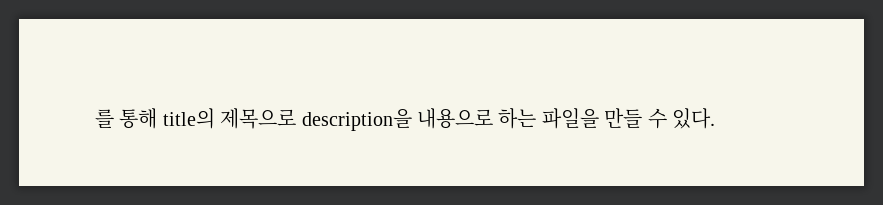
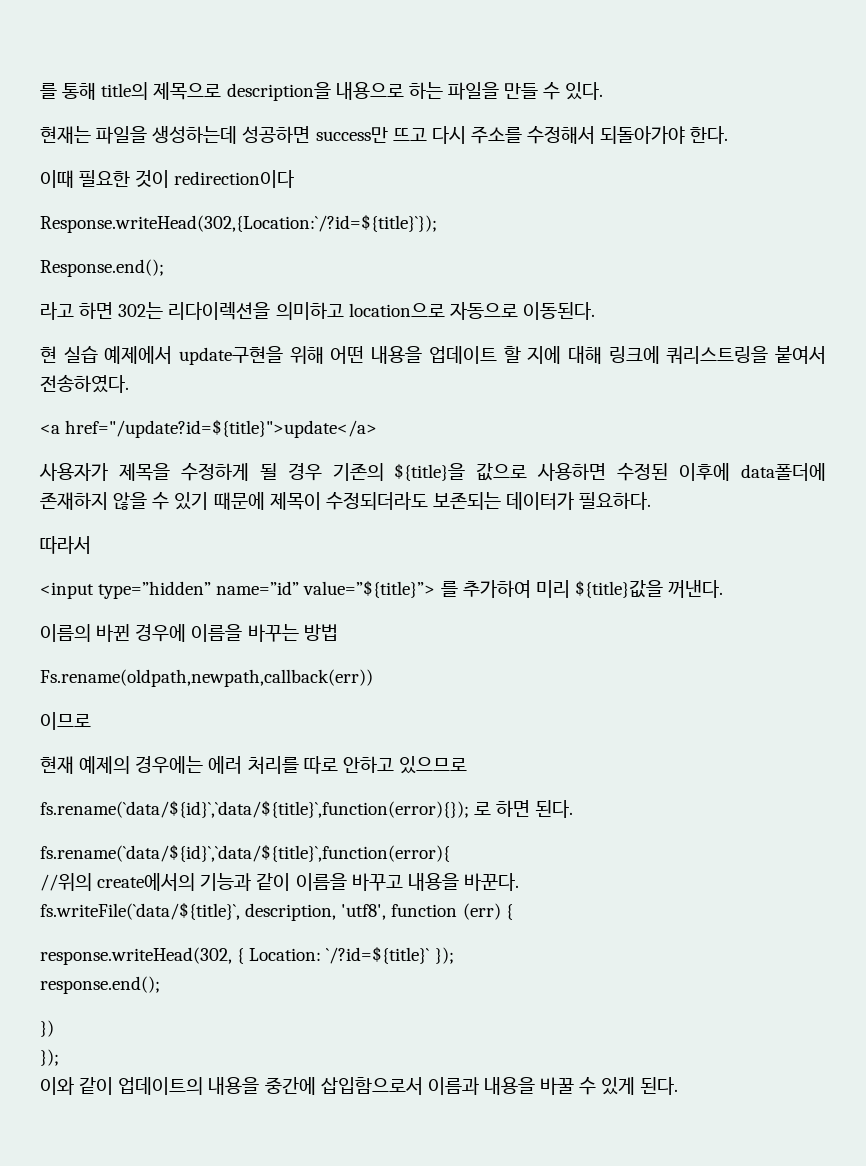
(715, 118) none -> [40,126,729,144] [40,170,295,188] [40,214,437,233] [40,259,164,277] [40,302,595,320] [40,346,826,365] [40,374,129,393] [40,419,378,438] [39,463,826,481] [40,492,652,510] [40,536,91,554] [40,580,724,599] [40,624,338,642] [40,669,373,687] [40,712,91,730] [40,756,467,774] [40,800,574,818] [40,844,450,862] [40,873,519,891] [40,902,513,921] [40,946,454,965] [40,976,160,994] [40,1020,54,1037] [40,1049,59,1066] [40,1077,679,1095] // 현재는 파일을 생성하는데 성공하면 success만 뜨고 다시 주소를 수정해서 되돌아가야 한다. // 이때 필요한 것이 redirection이다 // Response.writeHead(302,{Location:`/?id=${title}`}); // Response.end(); // 라고 하면 302는 리다이렉션을 의미하고 location으로 자동으로 이동된다. // 현 실습 예제에서 update구현을 위해 어떤 내용을 업데이트 할 지에 대해 링크에 쿼리스트링을 붙여서 전송하였다. // <a href="/update?id=${title}">update</a> // 사용자가 제목을 수정하게 될 경우 기존의 ${title}을 값으로 사용하면 수정된 이후에 data폴더에 존재하지 않을 수 있기 때문에 제목이 수정되더라도 보존되는 데이터가 필요하다. // 따라서 // <input type=”hidden” name=”id” value=”${title}”> 를 추가하여 미리 ${title}값을 꺼낸다. // 이름의 바뀐 경우에 이름을 바꾸는 방법 // Fs.rename(oldpath,newpath,callback(err)) // 이므로 // 현재 예제의 경우에는 에러 처리를 따로 안하고 있으므로 // fs.rename(`data/${id}`,`data/${title}`,function(error){}); 로 하면 된다. // fs.rename(`data/${id}`,`data/${title}`,function(error){ // //위의 create에서의 기능과 같이 이름을 바꾸고 내용을 바꾼다. // fs.writeFile(`data/${title}`, description, 'utf8', function (err) { // response.writeHead(302, { Location: `/?id=${title}` }); // response.end(); // }) // }); // 이와 같이 업데이트의 내용을 중간에 삽입함으로서 이름과 내용을 바꿀 수 있게 된다.

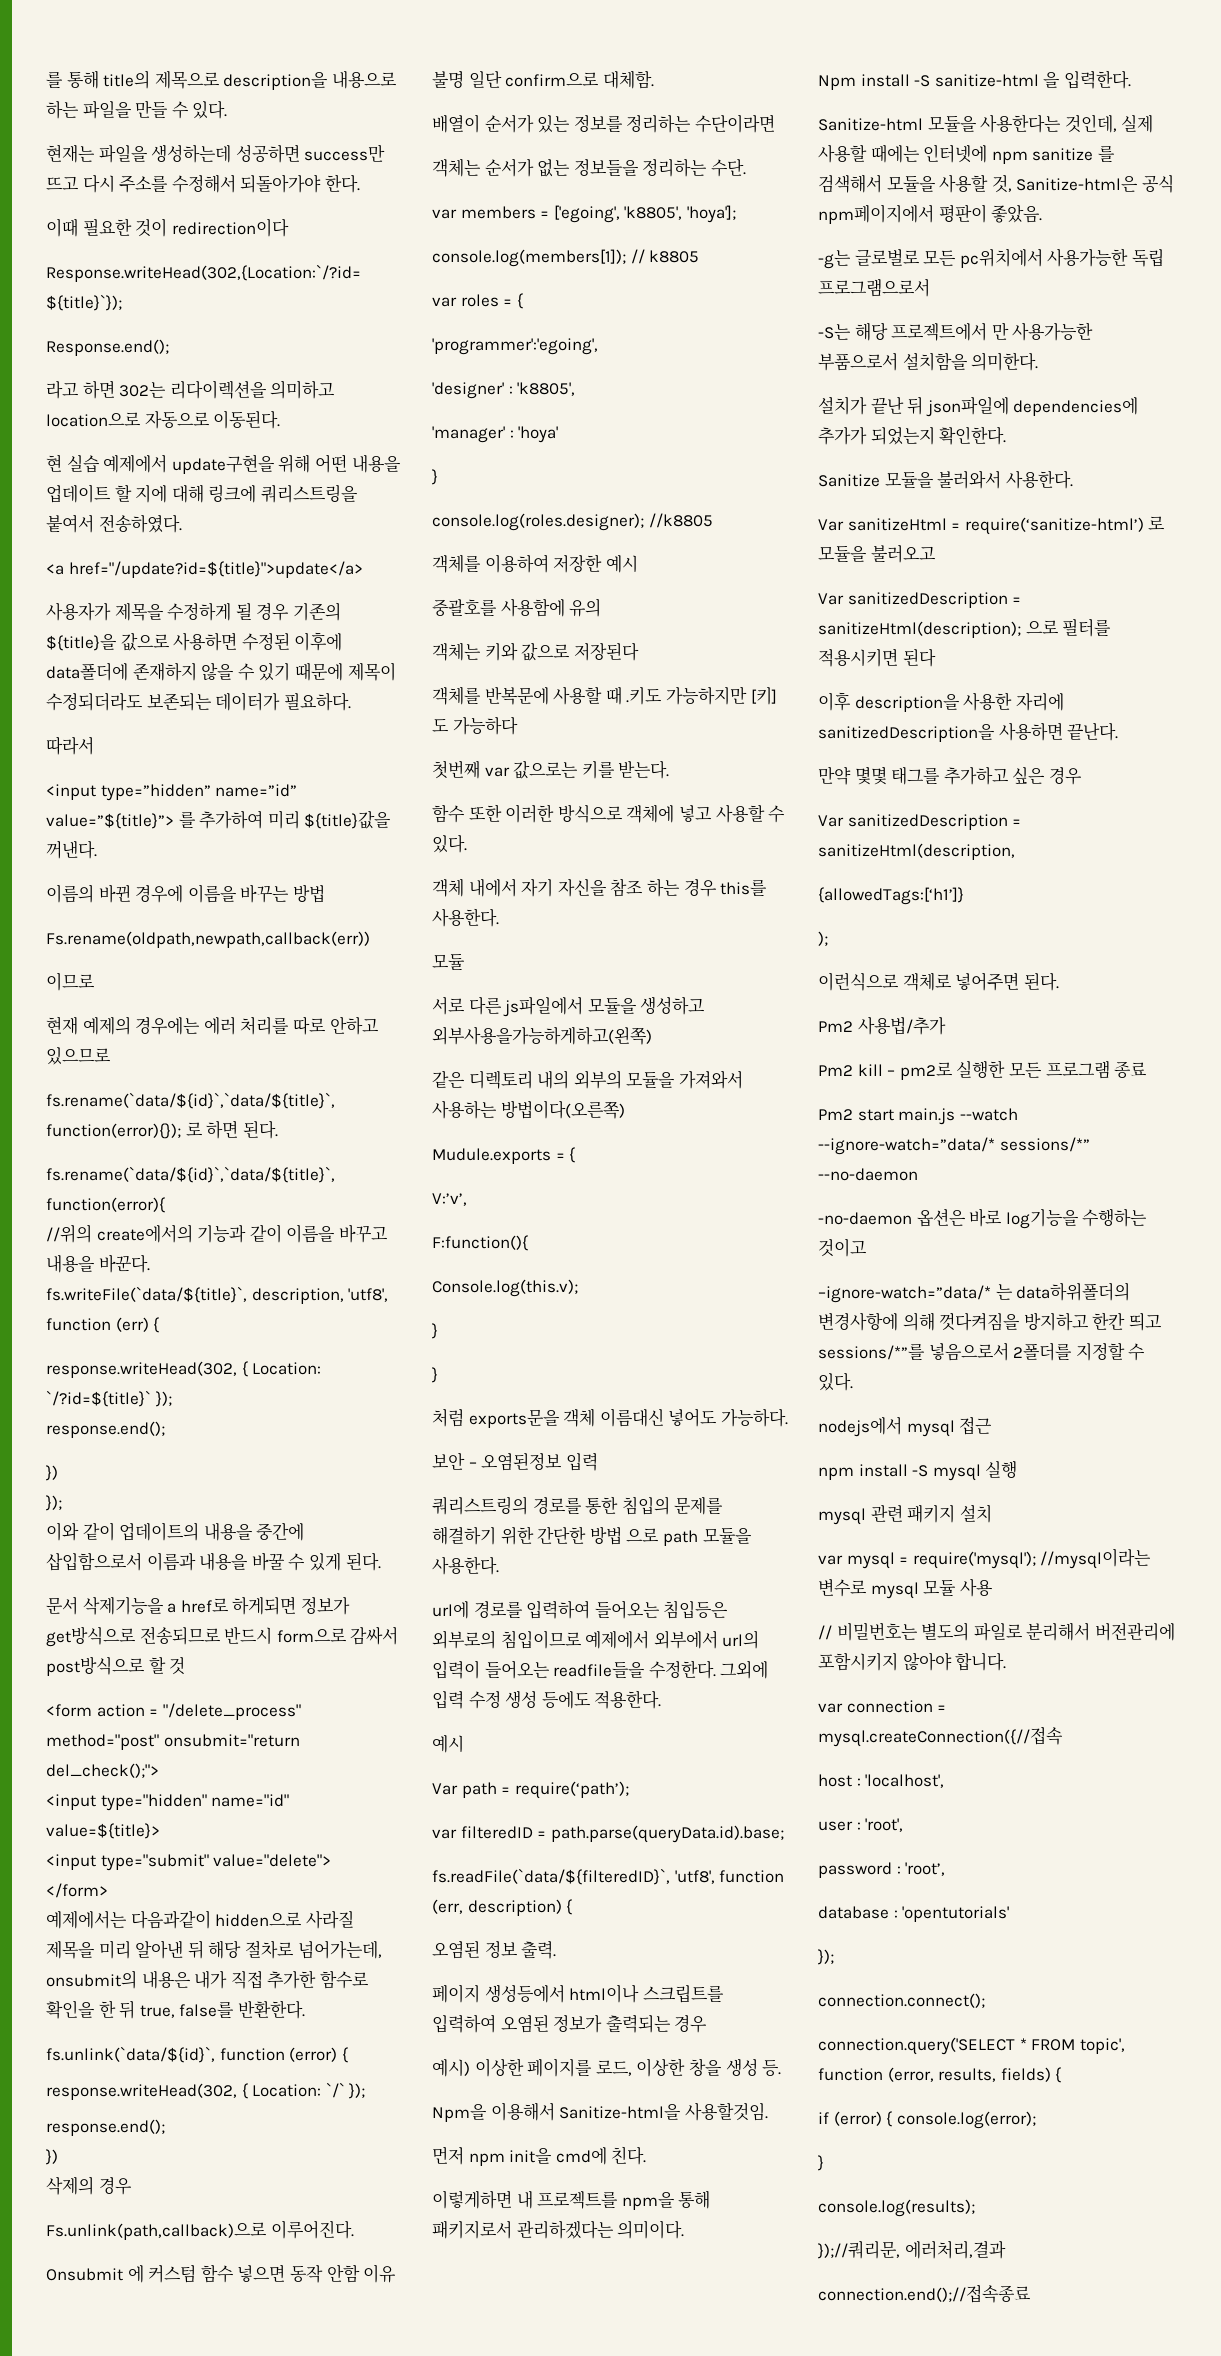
(679, 1086) none -> [46,1596,350,1615] [46,1626,399,1647] [46,1656,186,1676] [46,1703,301,1720] [46,1734,300,1750] [46,1763,159,1778] [46,1794,290,1811] [46,1823,160,1839] [46,1854,332,1871] [46,1883,108,1898] [46,1910,354,1929] [46,1940,382,1959] [46,1970,369,1989] [46,2000,305,2019] [46,2046,348,2063] [46,2082,366,2100] [46,2119,165,2136] [46,2149,58,2165] [46,2176,132,2195] [46,2220,354,2240] [46,2264,397,2283] [432,70,654,89] [432,114,775,133] [432,158,746,177] [432,205,736,223] [432,249,700,267] [432,293,523,309] [432,338,598,355] [432,382,576,399] [432,426,559,443] [432,469,438,485] [432,513,713,531] [432,554,638,573] [432,598,602,617] [432,642,639,661] [432,686,777,705] [432,717,518,735] [432,760,670,779] [432,804,786,823] [432,835,467,853] [432,878,768,897] [432,908,499,927] [432,954,465,970] [432,996,706,1017] [432,1026,652,1045] [432,1070,743,1089] [432,1100,625,1119] [432,1147,576,1164] [432,1193,467,1206] [432,1235,528,1251] [432,1279,578,1297] [432,1323,438,1339] [432,1367,438,1383] [432,1408,788,1428] [432,1452,598,1471] [432,1496,724,1515] [432,1526,752,1546] [432,1556,499,1575] [432,1600,729,1619] [432,1630,760,1649] [432,1660,769,1679] [432,1690,662,1709] [432,1735,464,1753] [432,1781,629,1799] [432,1825,784,1843] [432,1868,785,1885] [432,1899,573,1916] [432,1940,557,1959] [432,1984,724,2003] [432,2014,708,2033] [432,2058,782,2077] [432,2102,768,2122] [432,2146,647,2166] [432,2190,711,2210] [432,2220,685,2239] [818,70,1131,90] [818,114,1154,133] [818,144,1115,164] [818,174,1174,193] [818,204,1043,224] [818,248,1164,269] [818,278,930,297] [818,322,1094,341] [818,352,1039,371] [818,396,1139,417] [818,426,1007,445] [818,470,1073,489] [818,516,1166,535] [818,545,936,563] [818,592,1022,608] [818,619,1112,638] [818,648,936,667] [818,692,1064,712] [818,722,1119,742] [818,766,1082,785] [818,814,1022,830] [818,843,1015,860] [818,887,964,905] [818,931,828,946] [818,972,1059,991] [818,1016,946,1035] [818,1060,1148,1080] [818,1108,1018,1125] [818,1137,1090,1155] [818,1168,918,1181] [818,1208,1148,1229] [818,1238,867,1257] [818,1282,1131,1303] [818,1312,1162,1331] [818,1342,1146,1361] [818,1373,853,1391] [818,1416,993,1437] [818,1461,1018,1481] [818,1504,992,1525] [818,1548,1152,1569] [818,1578,993,1599] [818,1622,1175,1641] [818,1652,1007,1671] [818,1700,947,1713] [818,1726,1063,1747] [818,1774,945,1788] [818,1818,904,1832] [818,1862,946,1878] [818,1906,1010,1922] [818,1949,834,1965] [818,1993,985,2008] [818,2037,1125,2055] [818,2067,1062,2083] [818,2111,1036,2129] [818,2155,824,2171] [818,2199,975,2217] [818,2240,1006,2259] [818,2284,1031,2303] // 문서 삭제기능을 a href로 하게되면 정보가 get방식으로 전송되므로 반드시 form으로 감싸서 post방식으로 할 것 // <form action = "/delete_process" method="post" onsubmit="return del_check();"> // <input type="hidden" name="id" value=${title}> // <input type="submit" value="delete"> // </form> // 예제에서는 다음과같이 hidden으로 사라질 제목을 미리 알아낸 뒤 해당 절차로 넘어가는데, onsubmit의 내용은 내가 직접 추가한 함수로 확인을 한 뒤 true, false를 반환한다. // fs.unlink(`data/${id}`, function (error) { // response.writeHead(302, { Location: `/` }); // response.end(); // }) // 삭제의 경우 // Fs.unlink(path,callback)으로 이루어진다. // Onsubmit 에 커스텀 함수 넣으면 동작 안함 이유 불명 일단 confirm으로 대체함. // 배열이 순서가 있는 정보를 정리하는 수단이라면 // 객체는 순서가 없는 정보들을 정리하는 수단. // var members = ['egoing', 'k8805', 'hoya']; // console.log(members[1]); // k8805 // var roles = { // 'programmer':'egoing', // 'designer' : 'k8805', // 'manager' : 'hoya' // } // console.log(roles.designer); //k8805 // 객체를 이용하여 저장한 예시 // 중괄호를 사용함에 유의 // 객체는 키와 값으로 저장된다 // 객체를 반복문에 사용할 때 .키도 가능하지만 [키] 도 가능하다 // 첫번째 var 값으로는 키를 받는다. // 함수 또한 이러한 방식으로 객체에 넣고 사용할 수 있다. // 객체 내에서 자기 자신을 참조 하는 경우 this를 사용한다. // 모듈 // 서로 다른 js파일에서 모듈을 생성하고 외부사용을가능하게하고(왼쪽) // 같은 디렉토리 내의 외부의 모듈을 가져와서 사용하는 방법이다(오른쪽) // Mudule.exports = { // V:’v’, // F:function(){ // Console.log(this.v); // } // } // 처럼 exports문을 객체 이름대신 넣어도 가능하다. // 보안 – 오염된정보 입력 // 쿼리스트링의 경로를 통한 침입의 문제를 해결하기 위한 간단한 방법 으로 path 모듈을 사용한다. // url에 경로를 입력하여 들어오는 침입등은 외부로의 침입이므로 예제에서 외부에서 url의 입력이 들어오는 readfile들을 수정한다. 그외에 입력 수정 생성 등에도 적용한다. // 예시 // Var path = require(‘path’); // var filteredID = path.parse(queryData.id).base; // fs.readFile(`data/${filteredID}`, 'utf8', function (err, description) { // 오염된 정보 출력. // 페이지 생성등에서 html이나 스크립트를 입력하여 오염된 정보가 출력되는 경우 // 예시) 이상한 페이지를 로드, 이상한 창을 생성 등. // Npm을 이용해서 Sanitize-html을 사용할것임. // 먼저 npm init을 cmd에 친다. // 이렇게하면 내 프로젝트를 npm을 통해 패키지로서 관리하겠다는 의미이다. // Npm install -S sanitize-html 을 입력한다. // Sanitize-html 모듈을 사용한다는 것인데, 실제 사용할 때에는 인터넷에 npm sanitize 를 검색해서 모듈을 사용할 것, Sanitize-html은 공식 npm페이지에서 평판이 좋았음. // -g는 글로벌로 모든 pc위치에서 사용가능한 독립 프로그램으로서 // -S는 해당 프로젝트에서 만 사용가능한 부품으로서 설치함을 의미한다. // 설치가 끝난 뒤 json파일에 dependencies에 추가가 되었는지 확인한다. // Sanitize 모듈을 불러와서 사용한다. // Var sanitizeHtml = require(‘sanitize-html’) 로 모듈을 불러오고 // Var sanitizedDescription = sanitizeHtml(description); 으로 필터를 적용시키면 된다 // 이후 description을 사용한 자리에 sanitizedDescription을 사용하면 끝난다. // 만약 몇몇 태그를 추가하고 싶은 경우 // Var sanitizedDescription = sanitizeHtml(description, // {allowedTags:[‘h1’]} // ); // 이런식으로 객체로 넣어주면 된다. // Pm2 사용법/추가 // Pm2 kill – pm2로 실행한 모든 프로그램 종료 // Pm2 start main.js --watch --ignore-watch=”data/* sessions/*” --no-daemon // -no-daemon 옵션은 바로 log기능을 수행하는 것이고 // –ignore-watch=”data/* 는 data하위폴더의 변경사항에 의해 껏다켜짐을 방지하고 한칸 띄고 sessions/*”를 넣음으로서 2폴더를 지정할 수 있다. // nodejs에서 mysql 접근 // npm install -S mysql 실행 // mysql 관련 패키지 설치 // var mysql = require('mysql'); //mysql이라는 변수로 mysql 모듈 사용 // // 비밀번호는 별도의 파일로 분리해서 버전관리에 포함시키지 않아야 합니다. // var connection = mysql.createConnection({//접속 // host : 'localhost', // user : 'root', // password : 'root’, // database : 'opentutorials' // }); // connection.connect(); // connection.query('SELECT * FROM topic', function (error, results, fields) { // if (error) { console.log(error); // } // console.log(results); // });//쿼리문, 에러처리,결과 // connection.end();//접속종료

